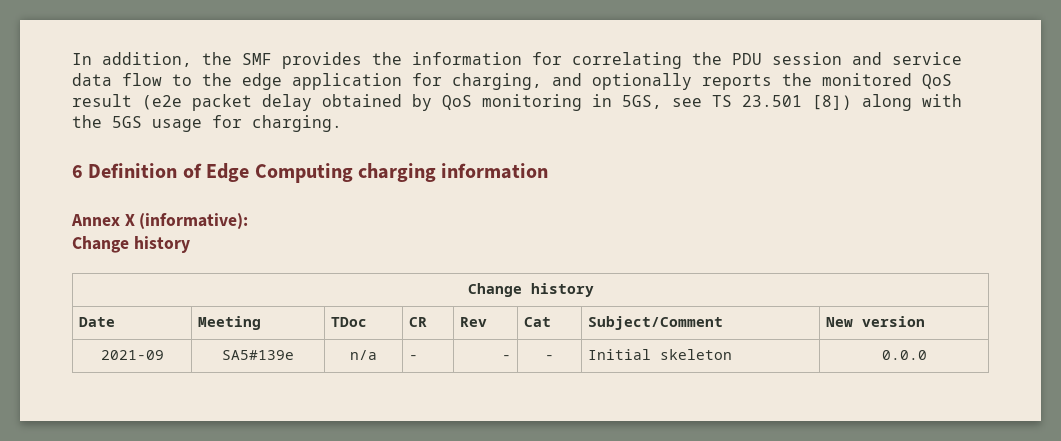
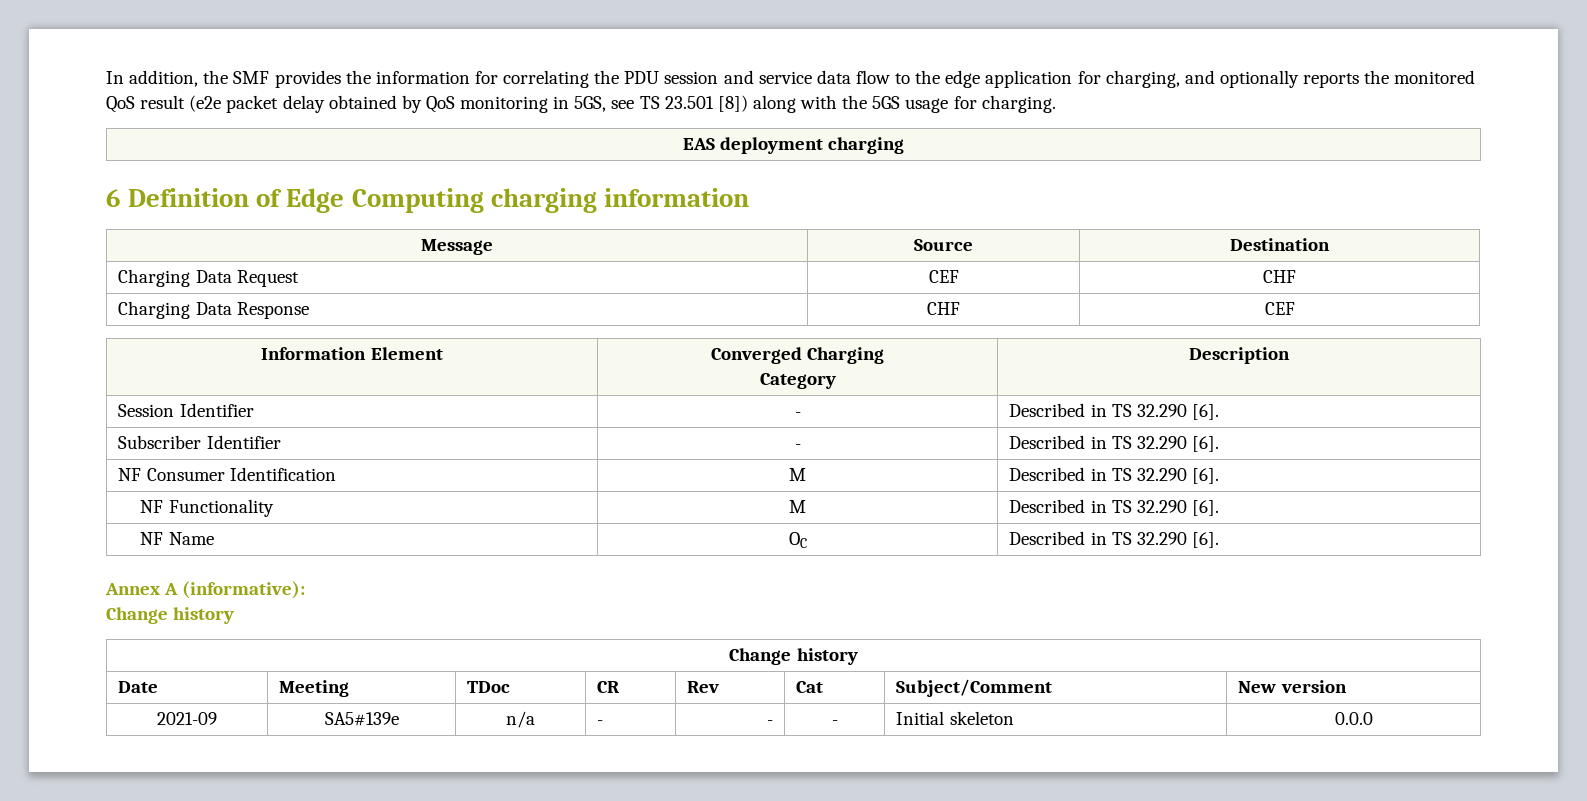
(342, 123) none -> [682,137,905,154] // EAS deployment charging
(549, 171) none -> [421,239,493,255] [914,239,973,251] [1230,238,1330,251] [118,269,299,287] [928,270,959,283] [1263,270,1296,283] [118,301,309,319] [927,302,960,315] [1264,302,1295,315] [261,347,443,360] [710,347,885,364] [759,373,836,389] [1189,347,1290,364] [118,403,254,417] [794,412,801,417] [1009,403,1219,420] [118,435,281,449] [794,444,801,449] [1009,435,1219,452] [118,467,336,481] [789,468,806,481] [1009,467,1219,484] [140,499,274,517] [789,500,806,513] [1009,499,1219,516] [140,532,214,545] [788,532,807,548] [1009,531,1219,548] // Message | Source | Destination // Charging Data Request | CEF | CHF // Charging Data Response | CHF | CEF // Information Element | Converged Charging // Category | Description // Session Identifier | - | Described in TS 32.290 [6]. // Subscriber Identifier | - | Described in TS 32.290 [6]. // NF Consumer Identification | M | Described in TS 32.290 [6]. // NF Functionality | M | Described in TS 32.290 [6]. // NF Name | OC | Described in TS 32.290 [6].
[124,214,135,226] X -> [164,583,179,595] A

